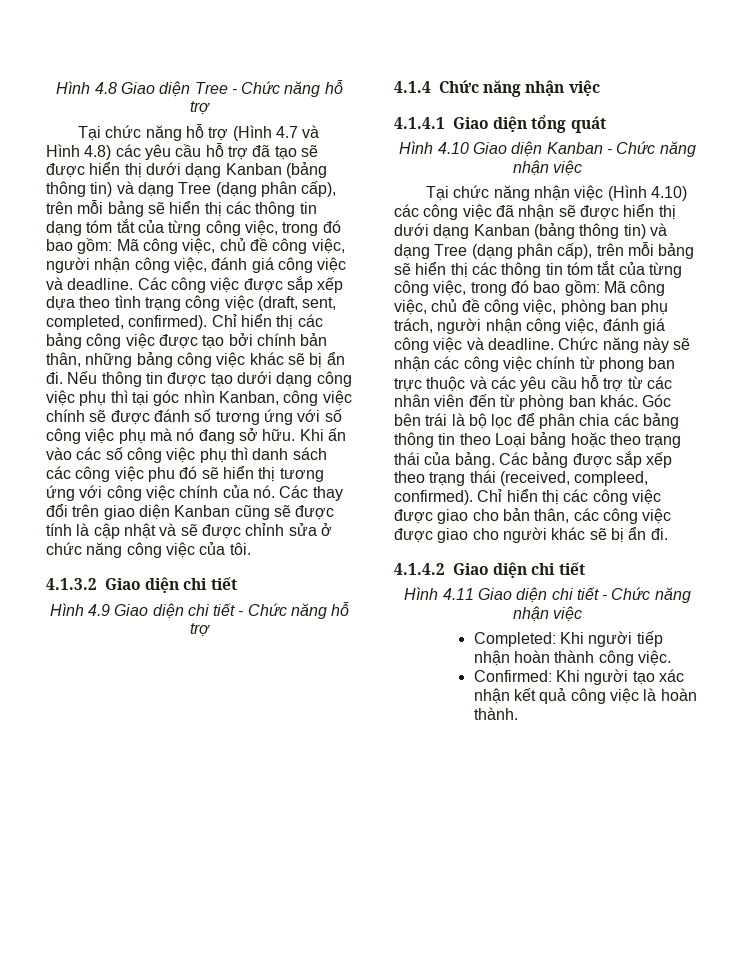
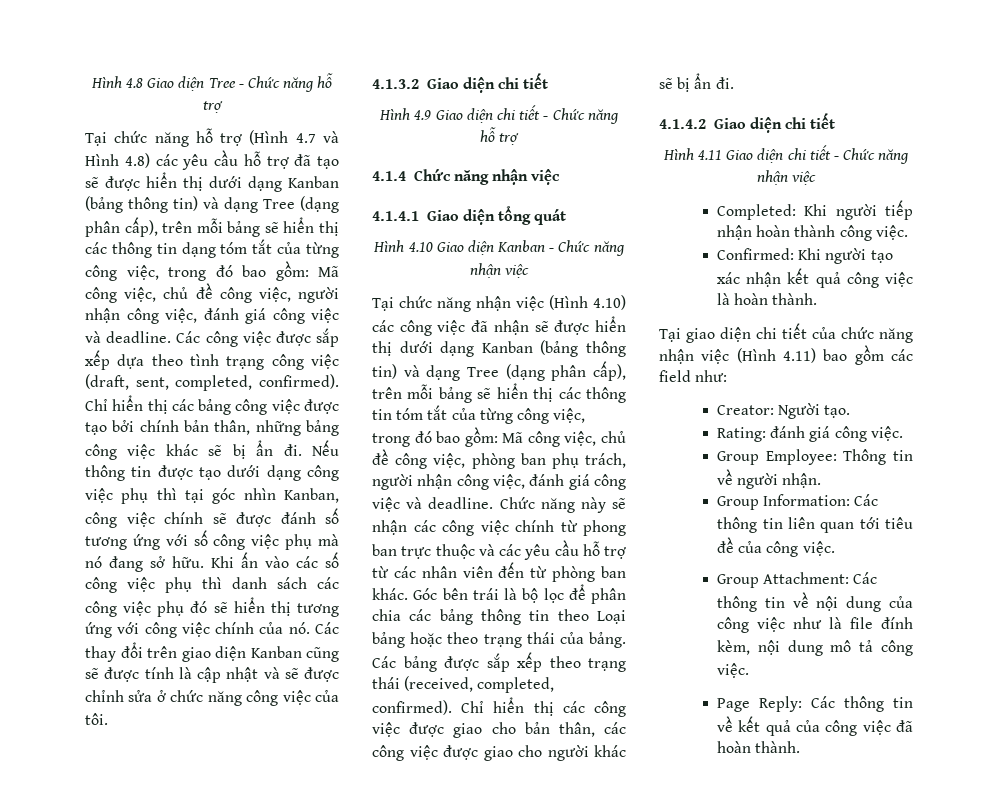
[147,467,175,482] phu -> [157,601,185,617] phụ
[574,471,649,486] compleed, -> [477,677,555,693] completed,
(518, 713) none -> [659,323,913,343] [659,345,913,365] [659,370,728,382] [717,403,851,419] [717,426,903,442] [717,449,913,465] [717,469,822,489] [717,494,879,510] [717,517,913,533] [717,537,835,557] [717,572,878,588] [717,592,913,612] [717,617,913,633] [717,640,913,656] [717,663,750,678] [717,696,913,712] [717,716,913,736] [717,741,801,753] // Tại giao diện chi tiết của chức năng nhận việc (Hình 4.11) bao gồm các field như: // Creator: Người tạo. // Rating: đánh giá công việc. // Group Employee: Thông tin về người nhận. // Group Information: Các thông tin liên quan tới tiêu đề của công việc. // Group Attachment: Các thông tin về nội dung của công việc như là file đính kèm, nội dung mô tả công việc. // Page Reply: Các thông tin về kết quả của công việc đã hoàn thành.

